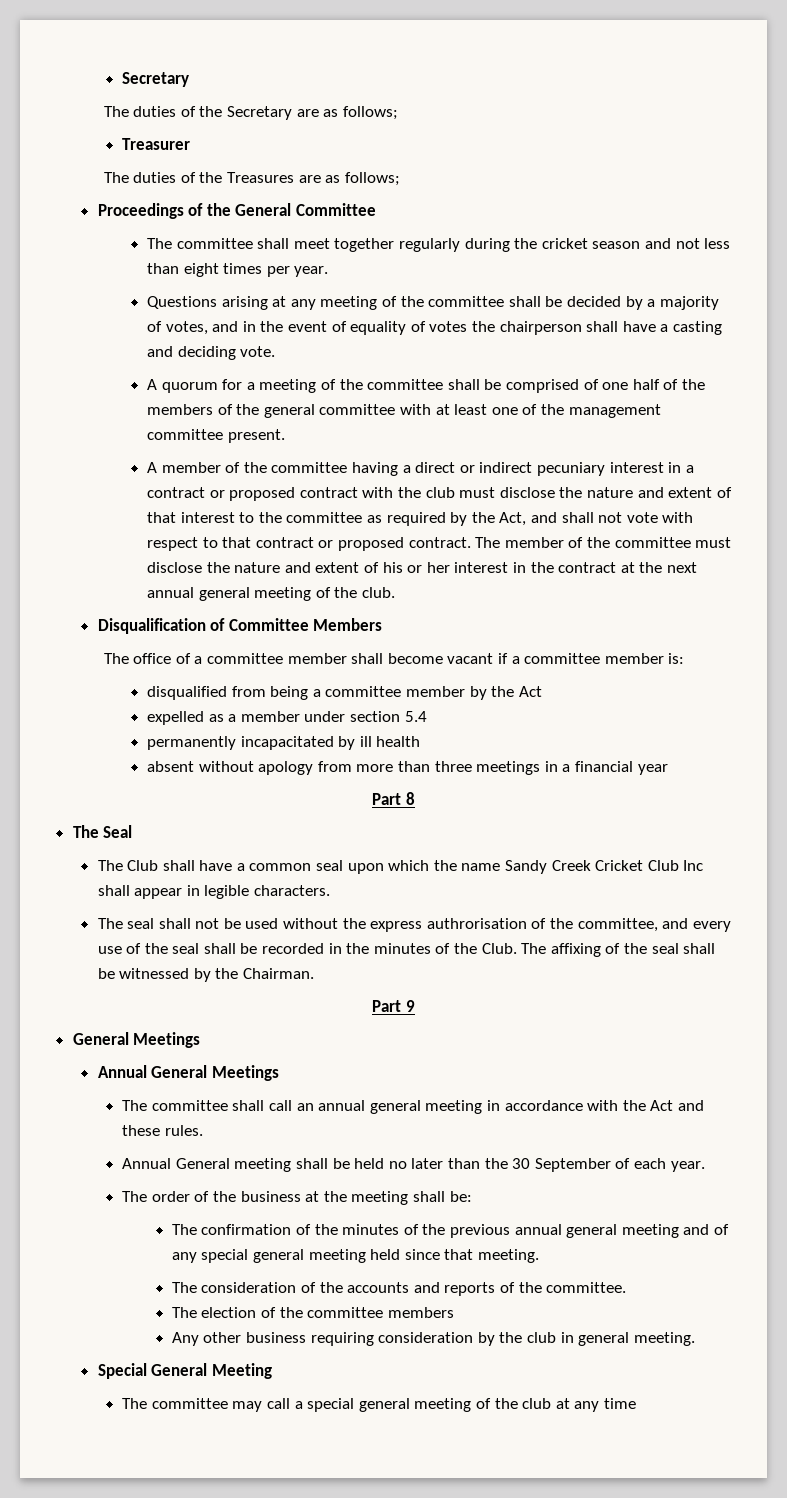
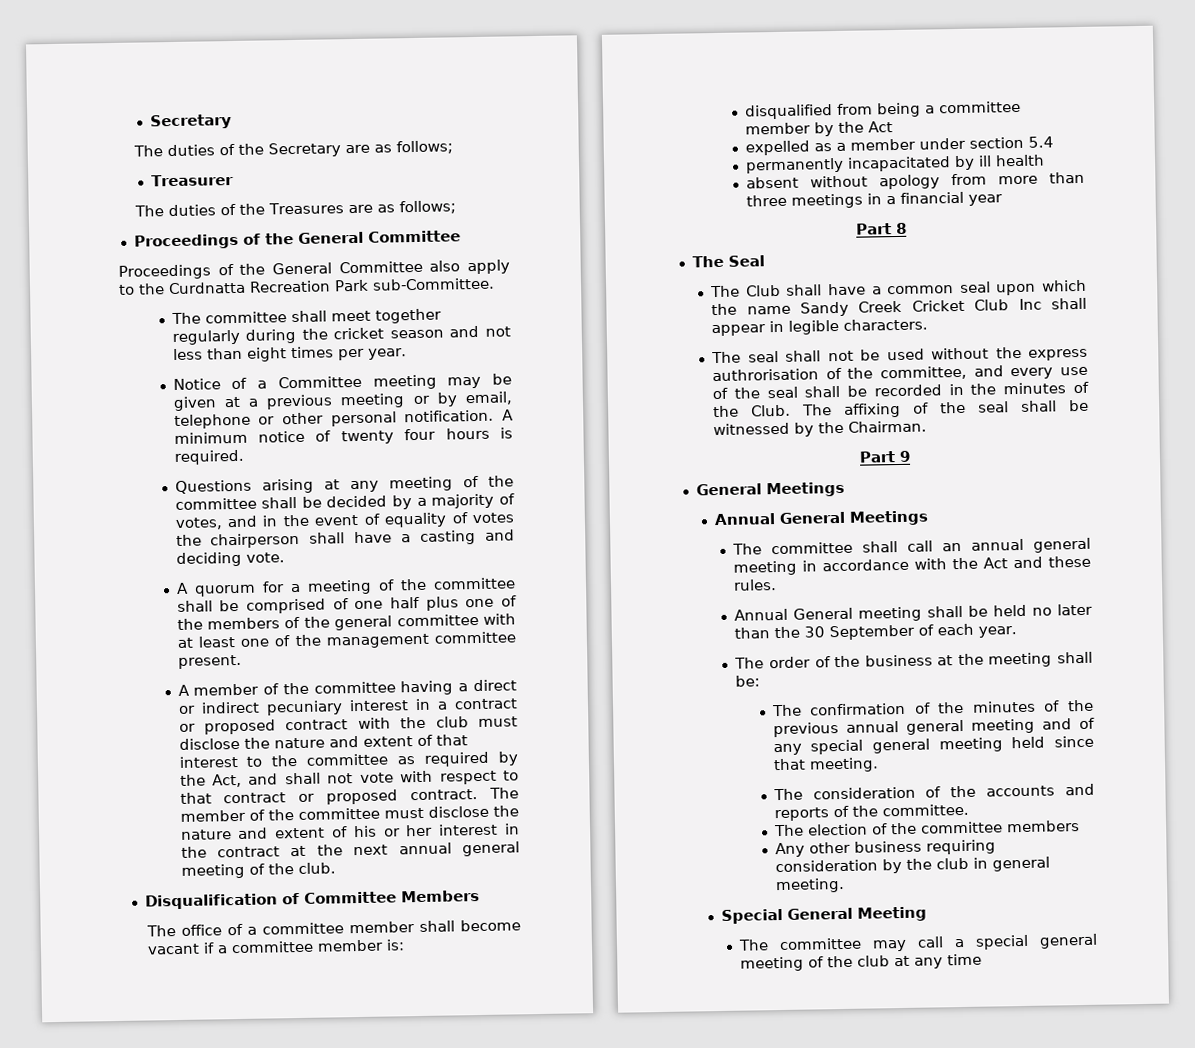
(376, 209) none -> [118,259,510,280] [118,277,496,295] // Proceedings of the General Committee also apply to the Curdnatta Recreation Park sub-Committee.
(329, 271) none -> [172,373,512,391] [172,391,513,412] [173,409,515,430] [173,427,514,445] [173,449,244,466] // Notice of a Committee meeting may be given at a previous meeting or by email, telephone or other personal notification. A minimum notice of twenty four hours is required.
(660, 384) none -> [425,596,495,611] plus one

